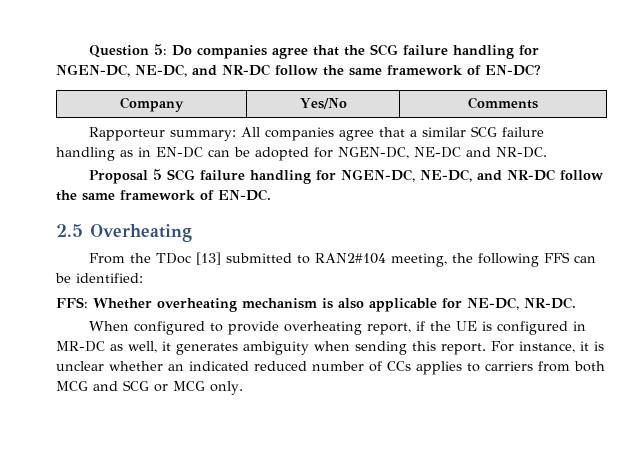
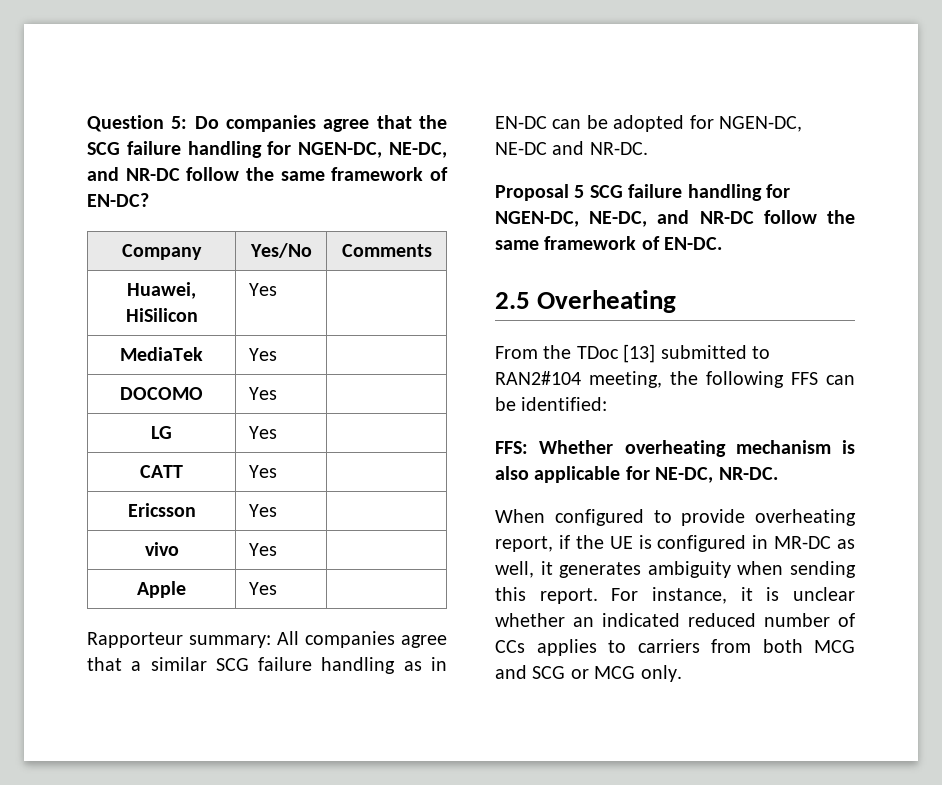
(538, 103) none -> [127,282,196,299] [125,308,198,322] [249,283,278,296] [120,347,203,361] [249,348,278,361] [120,387,203,400] [249,387,278,400] [151,426,172,439] [249,426,278,439] [140,465,183,478] [249,465,278,478] [127,503,196,517] [249,504,278,517] [144,542,179,556] [249,543,278,556] [137,581,186,598] [249,582,278,595] // Huawei, HiSilicon | Yes | // MediaTek | Yes | // DOCOMO | Yes | // LG | Yes | // CATT | Yes | // Ericsson | Yes | // vivo | Yes | // Apple | Yes |

